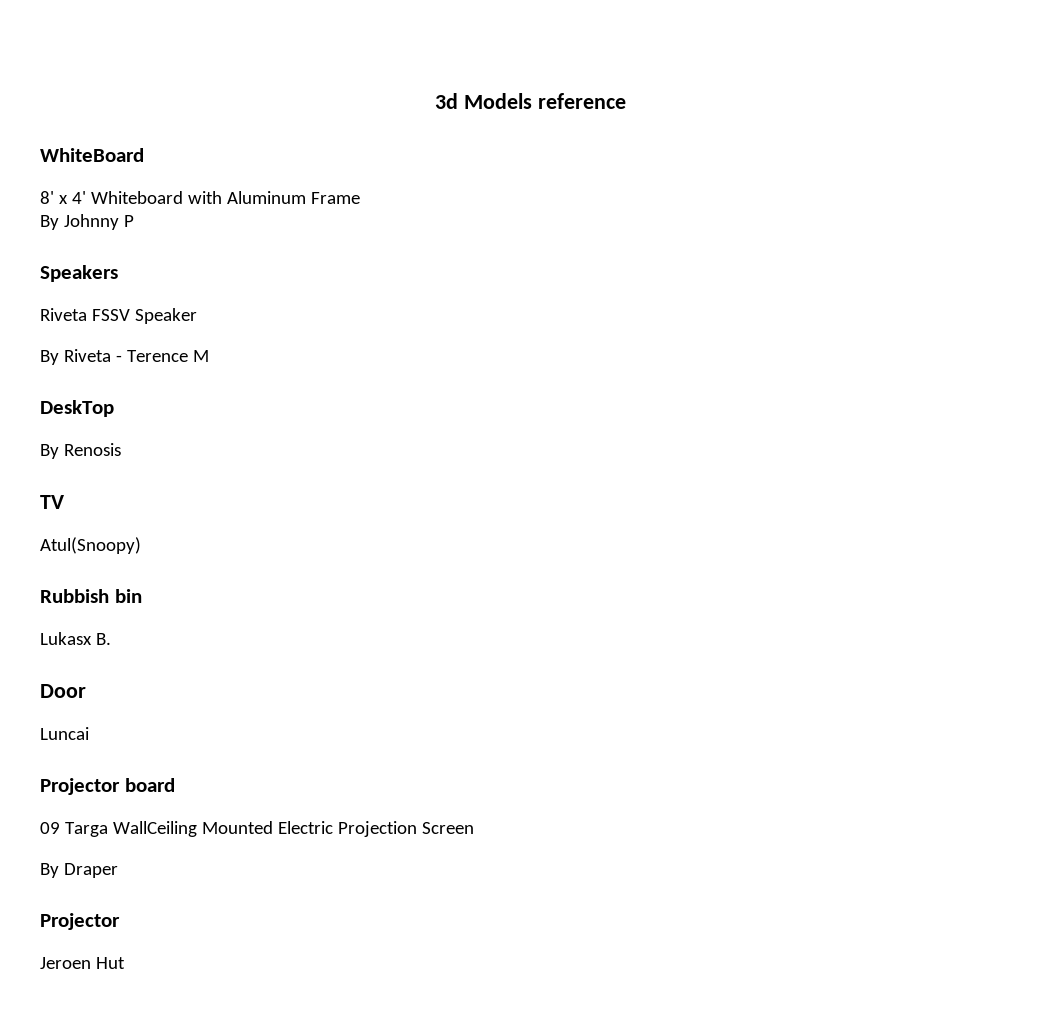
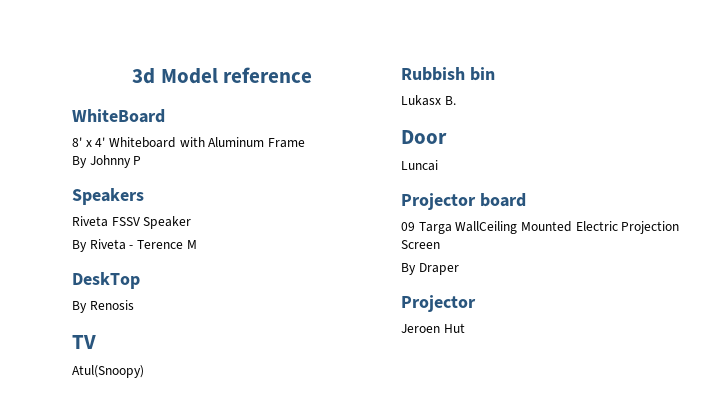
[464,93,532,109] Models -> [160,68,218,84] Model

